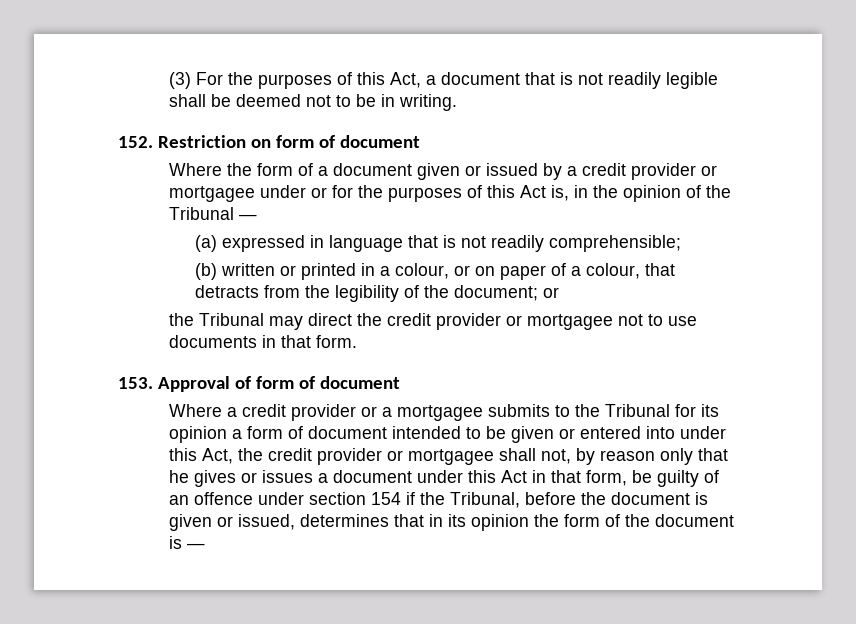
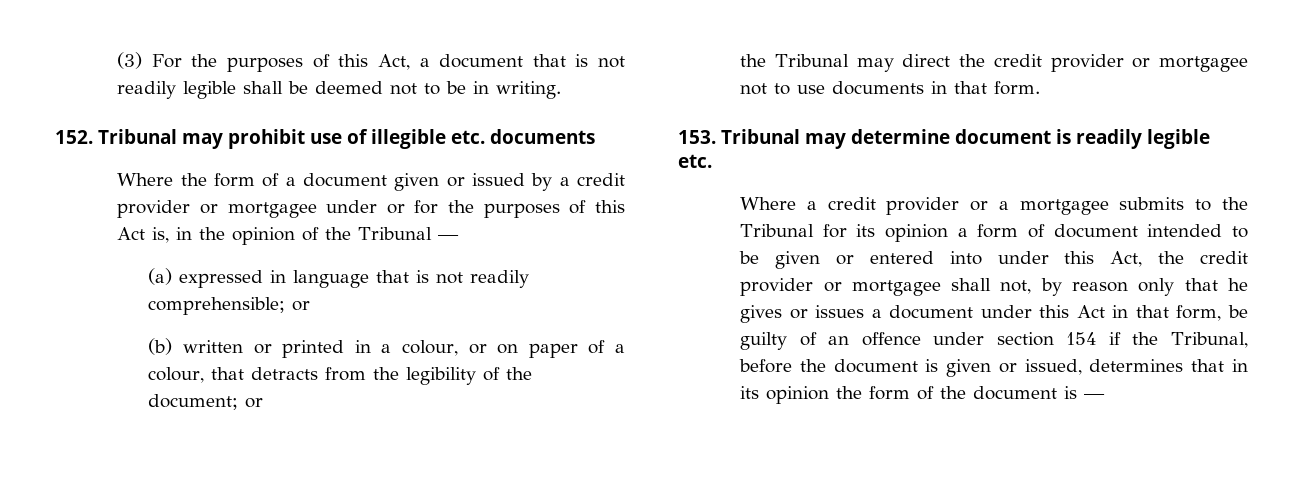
[157,135,420,148] Restriction on form of document -> [98,129,595,149] Tribunal may prohibit use of illegible etc. documents
(681, 243) none -> [292,301,311,311] or
[157,376,400,392] Approval of form of document -> [721,129,1210,149] [678,154,712,168] Tribunal may determine document is readily legible etc.

